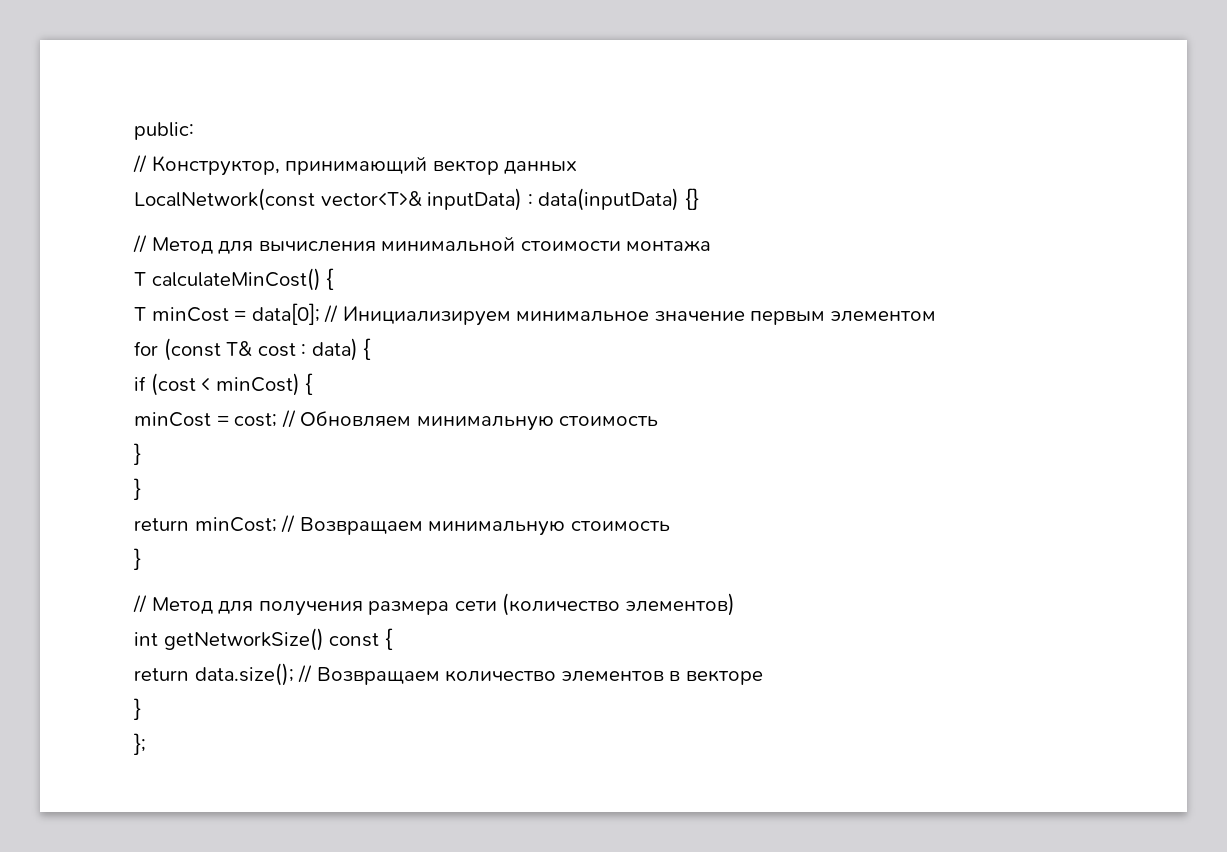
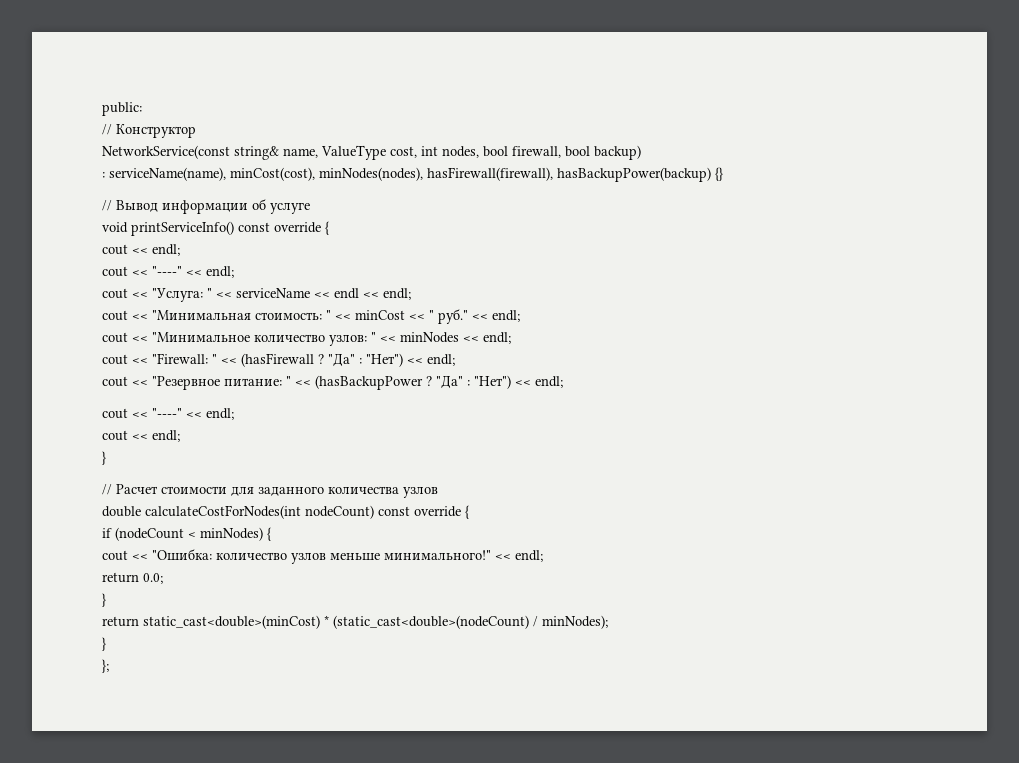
[151,155,578,176] [134,188,699,211] [133,235,712,254] [134,268,335,291] [134,303,936,326] [134,338,372,361] [134,373,314,396] [134,410,659,431] [134,443,141,465] [134,478,141,500] [134,515,670,536] [134,548,141,570] [133,593,735,616] [134,628,393,651] [134,663,763,686] Конструктор, принимающий вектор данных // LocalNetwork(const vector<T>& inputData) : data(inputData) {} // // Метод для вычисления минимальной стоимости монтажа // T calculateMinCost() { // T minCost = data[0]; // Инициализируем минимальное значение первым элементом // for (const T& cost : data) { // if (cost < minCost) { // minCost = cost; // Обновляем минимальную стоимость // } // } // return minCost; // Возвращаем минимальную стоимость // } // // Метод для получения размера сети (количество элементов) // int getNetworkSize() const { // return data.size(); // Возвращаем количество элементов в векторе -> [116,124,196,138] [102,145,641,160] [102,167,723,182] [102,199,310,214] [102,221,329,236] [102,244,180,256] [102,266,234,278] [102,288,411,302] [102,309,520,324] [102,332,511,346] [102,353,455,367] [102,375,563,390] [102,408,234,420] [102,430,180,442] [102,451,106,465] [102,484,438,498] [102,505,469,519] [102,527,271,541] [102,549,543,564] [102,572,163,584] [102,593,106,607] [102,615,608,629] Конструктор // NetworkService(const string& name, ValueType cost, int nodes, bool firewall, bool backup) // : serviceName(name), minCost(cost), minNodes(nodes), hasFirewall(firewall), hasBackupPower(backup) {} // // Вывод информации об услуге // void printServiceInfo() const override { // cout << endl; // cout << "----" << endl; // cout << "Услуга: " << serviceName << endl << endl; // cout << "Минимальная стоимость: " << minCost << " руб." << endl; // cout << "Минимальное количество узлов: " << minNodes << endl; // cout << "Firewall: " << (hasFirewall ? "Да" : "Нет") << endl; // cout << "Резервное питание: " << (hasBackupPower ? "Да" : "Нет") << endl; // cout << "----" << endl; // cout << endl; // } // // Расчет стоимости для заданного количества узлов // double calculateCostForNodes(int nodeCount) const override { // if (nodeCount < minNodes) { // cout << "Ошибка: количество узлов меньше минимального!" << endl; // return 0.0; // } // return static_cast<double>(minCost) * (static_cast<double>(nodeCount) / minNodes);

